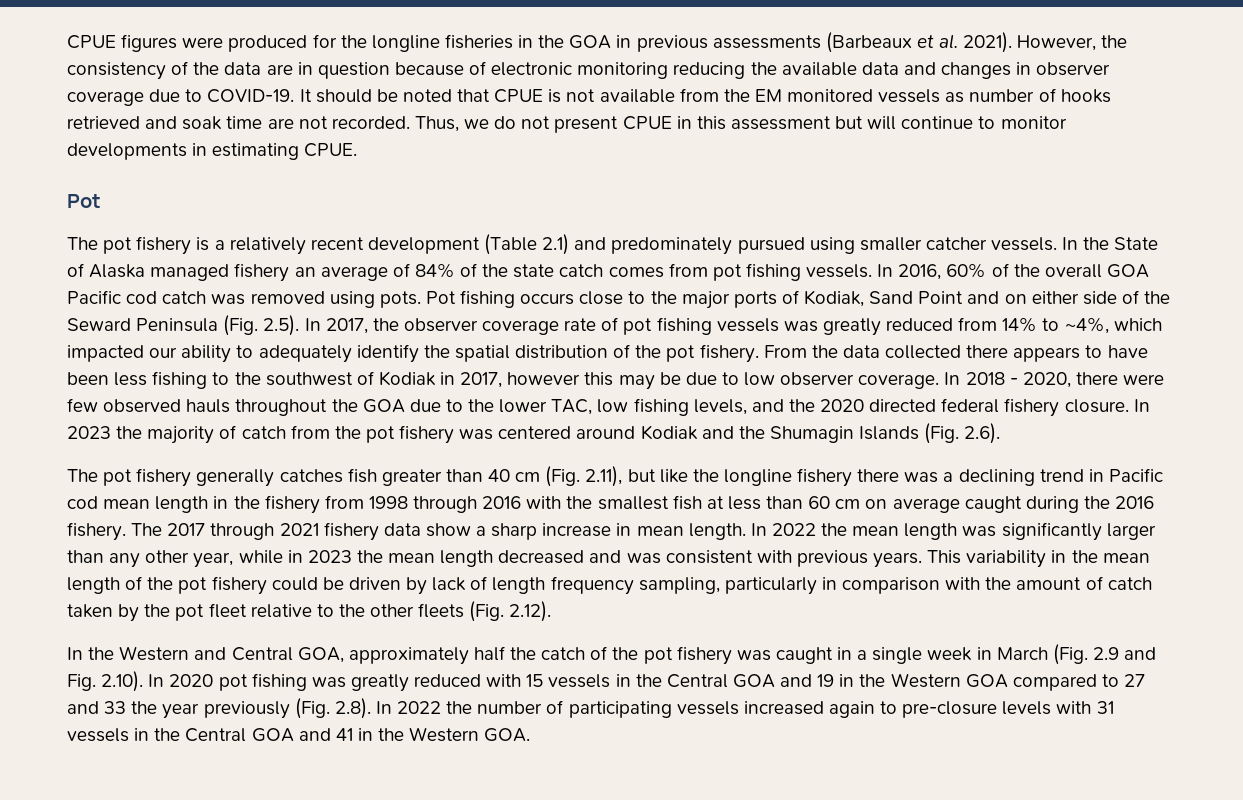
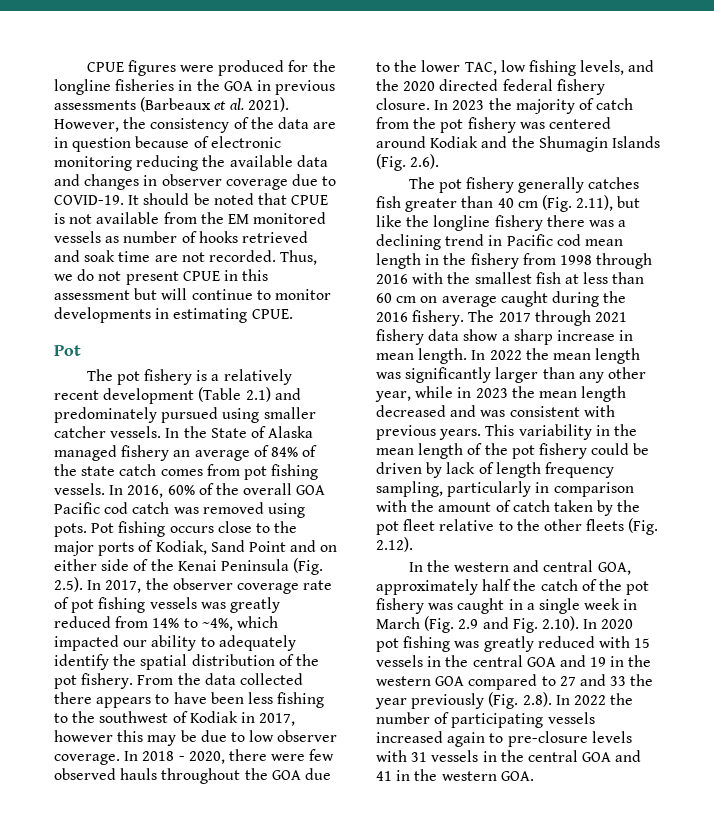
[67,318,131,331] Seward -> [177,560,217,571] Kenai
[119,646,293,661] Western and Central -> [453,560,594,572] western and central
[666,674,728,688] Central -> [472,655,523,667] central
[890,673,961,688] Western -> [376,676,431,686] western
[185,728,247,742] Central -> [527,750,578,762] central
[409,727,480,742] Western -> [441,771,497,781] western

